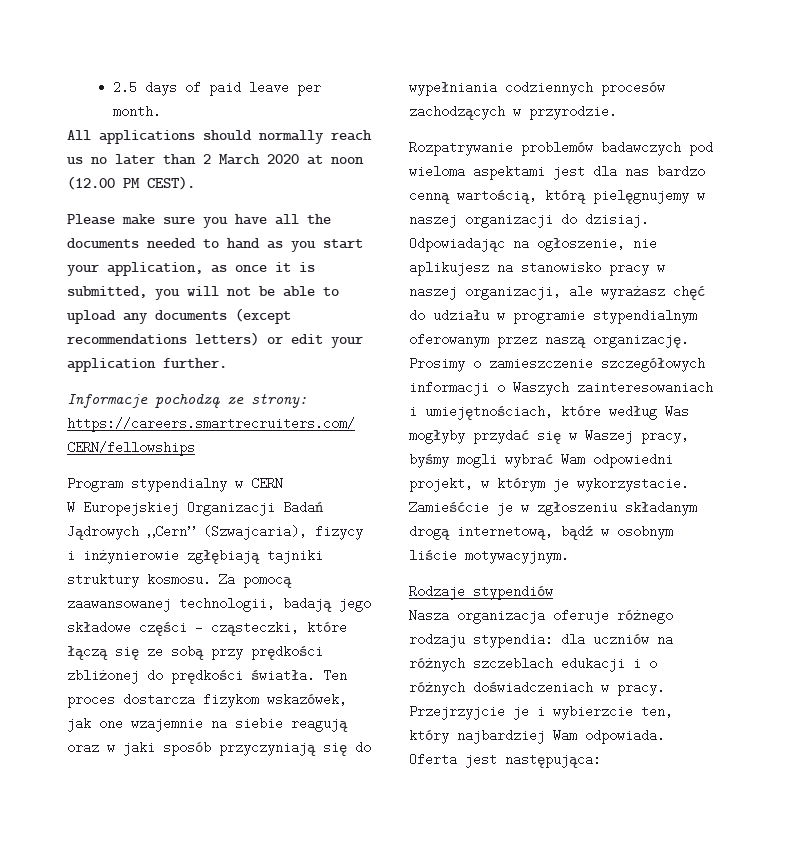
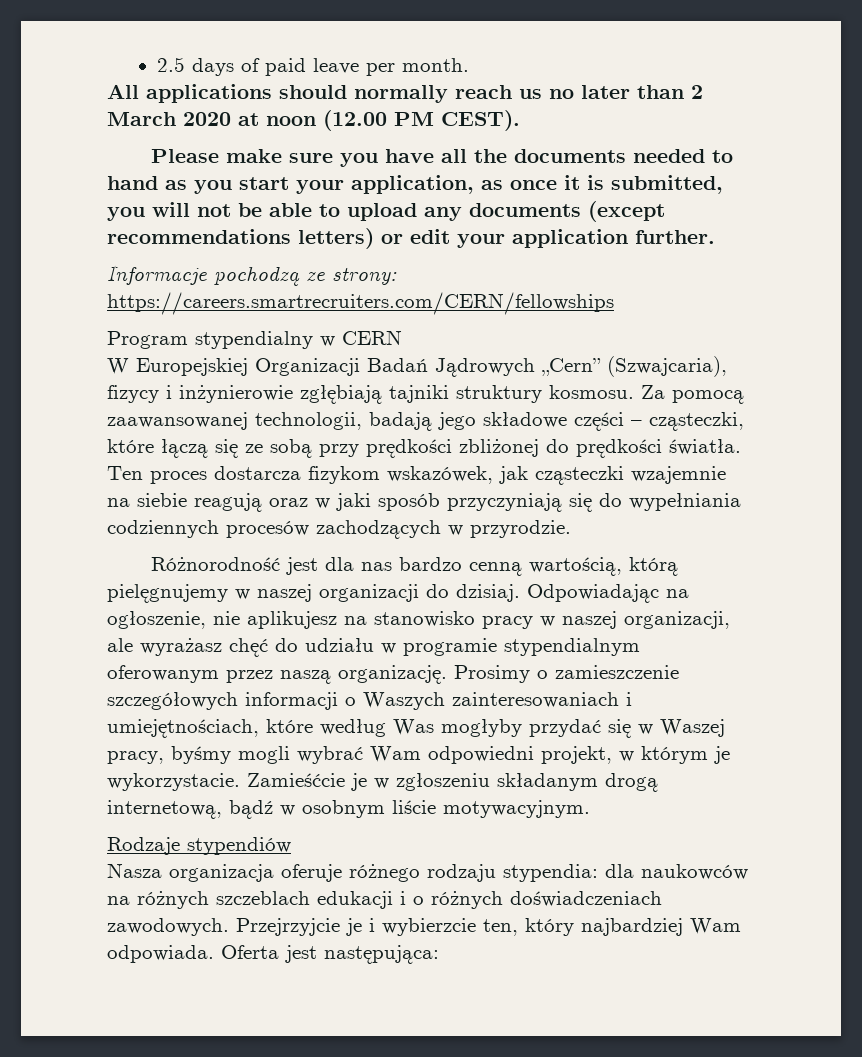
[99,717,123,730] one -> [535,466,624,485] cząsteczki
[409,141,713,156] [409,165,545,180] Rozpatrywanie problemów badawczych pod wieloma aspektami -> [151,557,281,571] Różnorodność
[593,633,649,646] uczniów -> [641,864,748,880] naukowców
[601,681,665,696] w pracy. -> [107,918,229,936] zawodowych.

